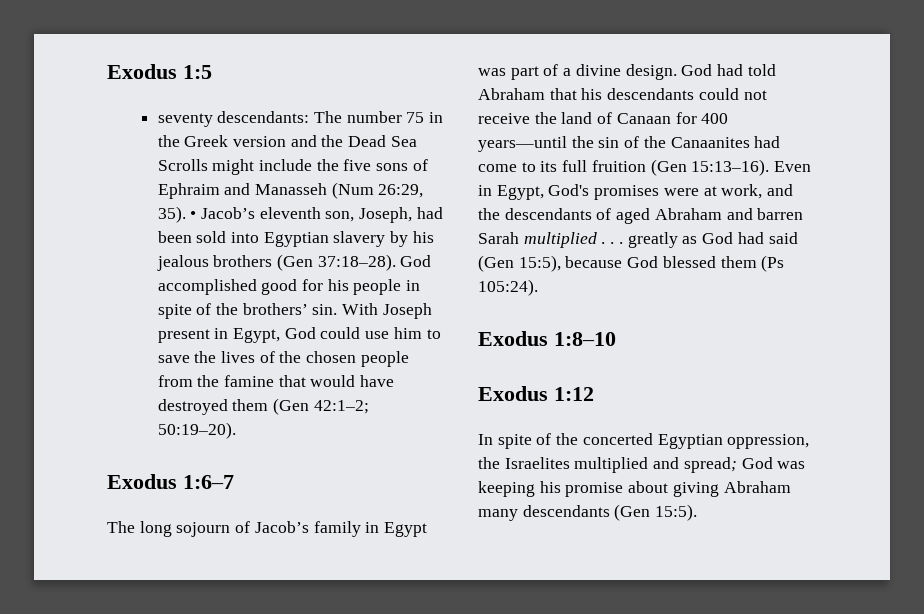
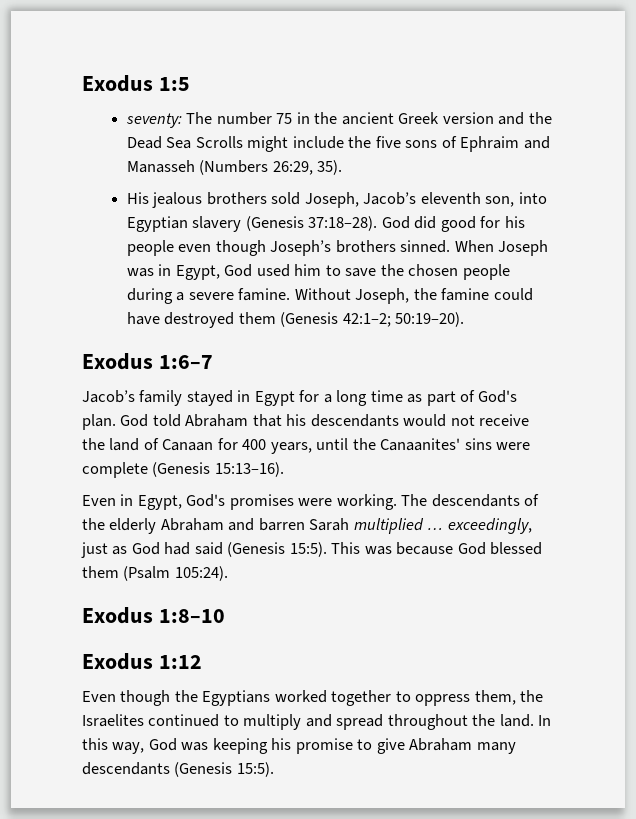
[157,111,310,127] seventy descendants: -> [125,113,182,128] seventy:
(180, 141) none -> [341,112,394,125] ancient
[331,182,374,199] (Num -> [199,160,269,175] (Numbers
[190,207,443,223] [157,231,434,247] [156,254,314,271] • Jacob’s eleventh son, Joseph, had been sold into Egyptian slavery by his jealous brothers (Gen -> [126,192,547,208] [126,216,304,232] // His jealous brothers sold Joseph, Jacob’s eleventh son, into Egyptian slavery (Genesis
[157,279,257,295] accomplished -> [414,216,437,229] did
[406,280,421,291] [157,303,432,319] [157,329,210,343] in spite of the brothers’ sin. With Joseph present -> [178,240,549,256] [126,268,154,277] even though Joseph’s brothers sinned. When Joseph was
[320,327,390,339] could use -> [256,264,290,277] used
[221,351,409,367] [157,375,356,387] lives of the chosen people from the famine that would -> [408,264,510,280] [126,288,533,304] chosen people during a severe famine. Without Joseph, the famine could
[273,398,310,415] (Gen -> [280,312,339,327] (Genesis
[107,521,251,537] The long sojourn of -> (213, 362) none
(361, 529) none -> [186,390,233,406] stayed
[478,64,744,80] was part of a divine design. God had -> [299,390,518,406] [82,414,149,430] for a long time as part of God's plan. God
[698,88,739,100] could -> [403,414,447,427] would
[478,136,781,152] [478,159,687,176] years—until the sin of the Canaanites had come to its full fruition (Gen -> [270,438,531,454] [82,462,211,478] years, until the Canaanites' sins were complete (Genesis
(770, 167) none -> (284, 469) //
[703,184,794,199] [478,208,651,224] at work, and the descendants of aged -> [336,494,540,510] [82,518,157,534] working. The descendants of the elderly
[601,232,798,248] [478,255,561,272] . . . greatly as God had said (Gen 15:5), -> [427,518,532,534] [81,542,392,558] … exceedingly, just as God had said (Genesis 15:5). This was
[761,255,785,272] (Ps -> [123,566,171,581] (Psalm
[478,433,810,449] [478,457,737,473] In spite of the concerted Egyptian oppression, the Israelites multiplied and spread; -> [82,690,544,706] [82,714,552,730] [82,738,145,754] Even though the Egyptians worked together to oppress them, the Israelites continued to multiply and spread throughout the land. In this way,
[628,481,719,497] about giving -> [357,738,405,754] to give
[614,504,651,521] (Gen -> [174,762,233,777] (Genesis

